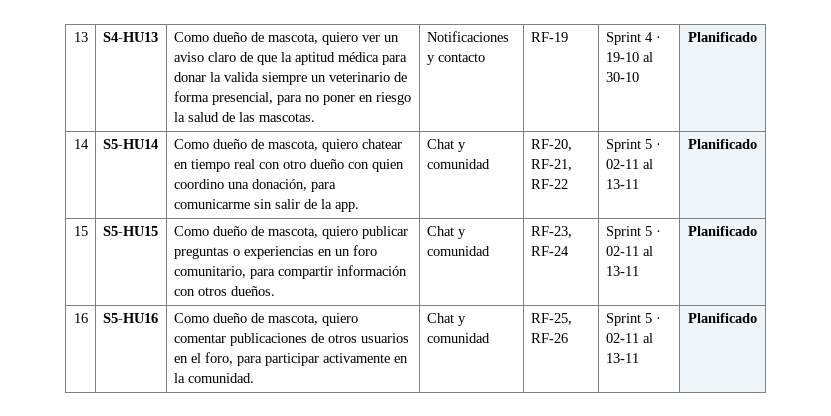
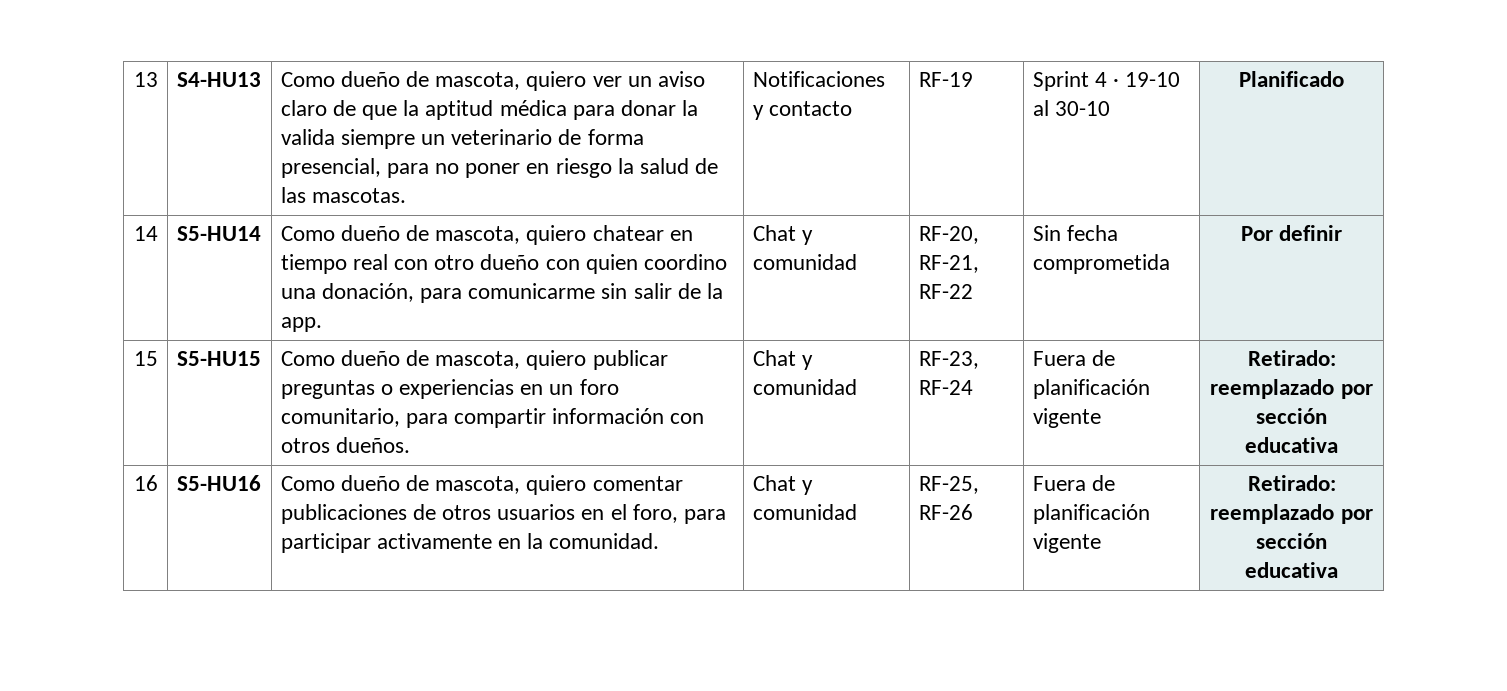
[605,139,661,152] [605,159,653,169] [605,179,639,189] [688,139,757,149] Sprint 5 · 02-11 al 13-11 | Planificado -> [1032,225,1118,241] [1032,254,1170,274] [1240,225,1343,241] Sin fecha comprometida | Por definir
[605,226,661,239] [605,246,653,256] [605,266,639,276] [688,226,757,236] Sprint 5 · 02-11 al 13-11 | Planificado -> [1032,350,1115,366] [1032,379,1150,399] [1032,408,1101,428] [1247,350,1336,366] [1210,379,1373,399] [1256,408,1327,424] [1245,437,1338,453] Fuera de planificación vigente | Retirado: reemplazado por sección educativa
[605,313,661,326] [605,333,653,343] [605,353,639,363] [688,313,757,323] Sprint 5 · 02-11 al 13-11 | Planificado -> [1032,475,1115,491] [1032,504,1150,524] [1032,533,1101,553] [1247,475,1336,491] [1210,504,1373,524] [1256,533,1327,549] [1245,562,1338,578] Fuera de planificación vigente | Retirado: reemplazado por sección educativa

